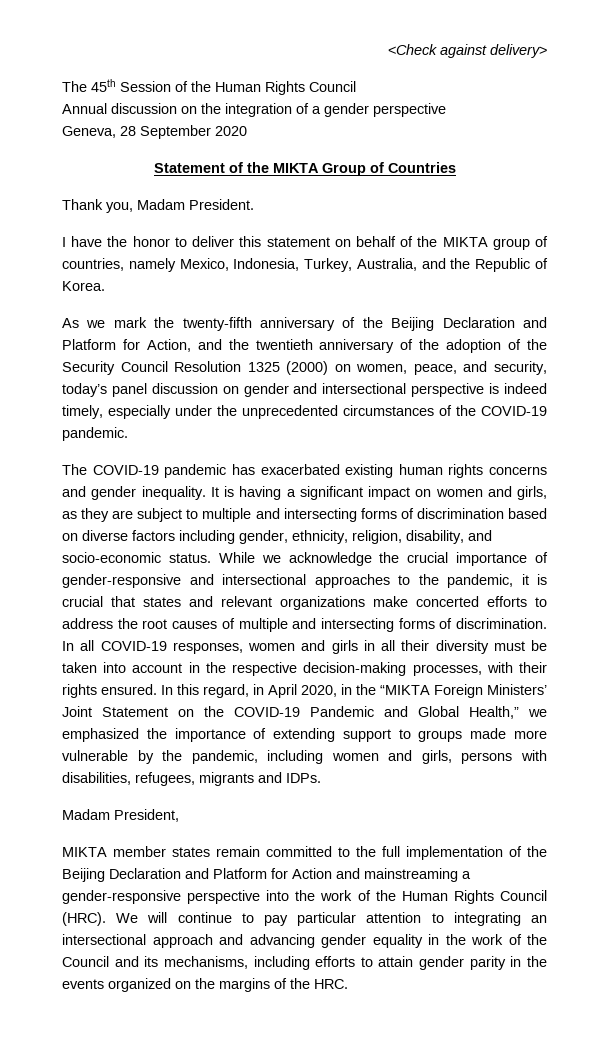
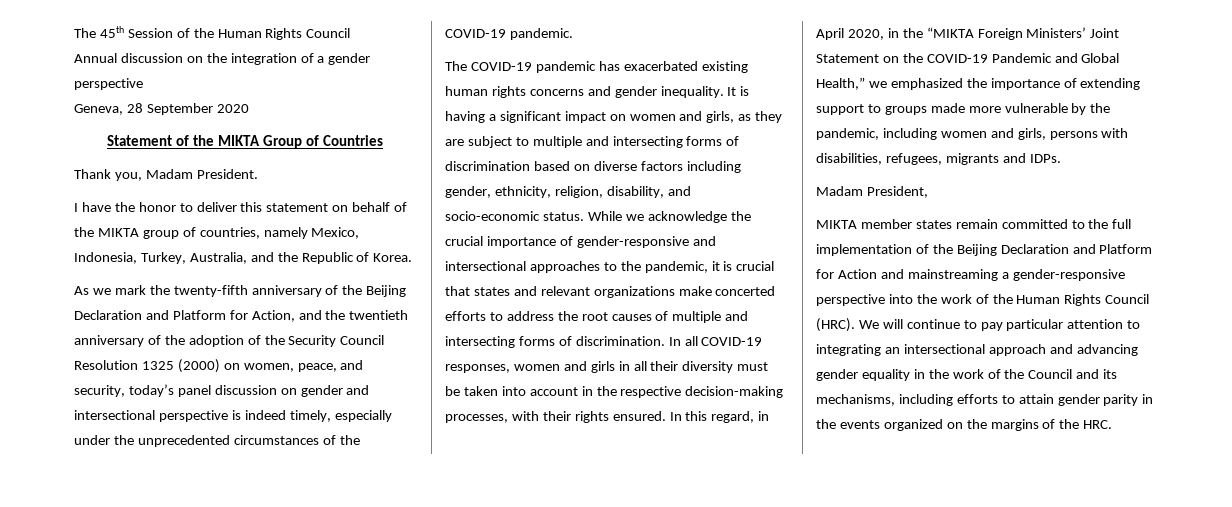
[388,44,547,58] <Check against delivery> // -> (74, 33) none

